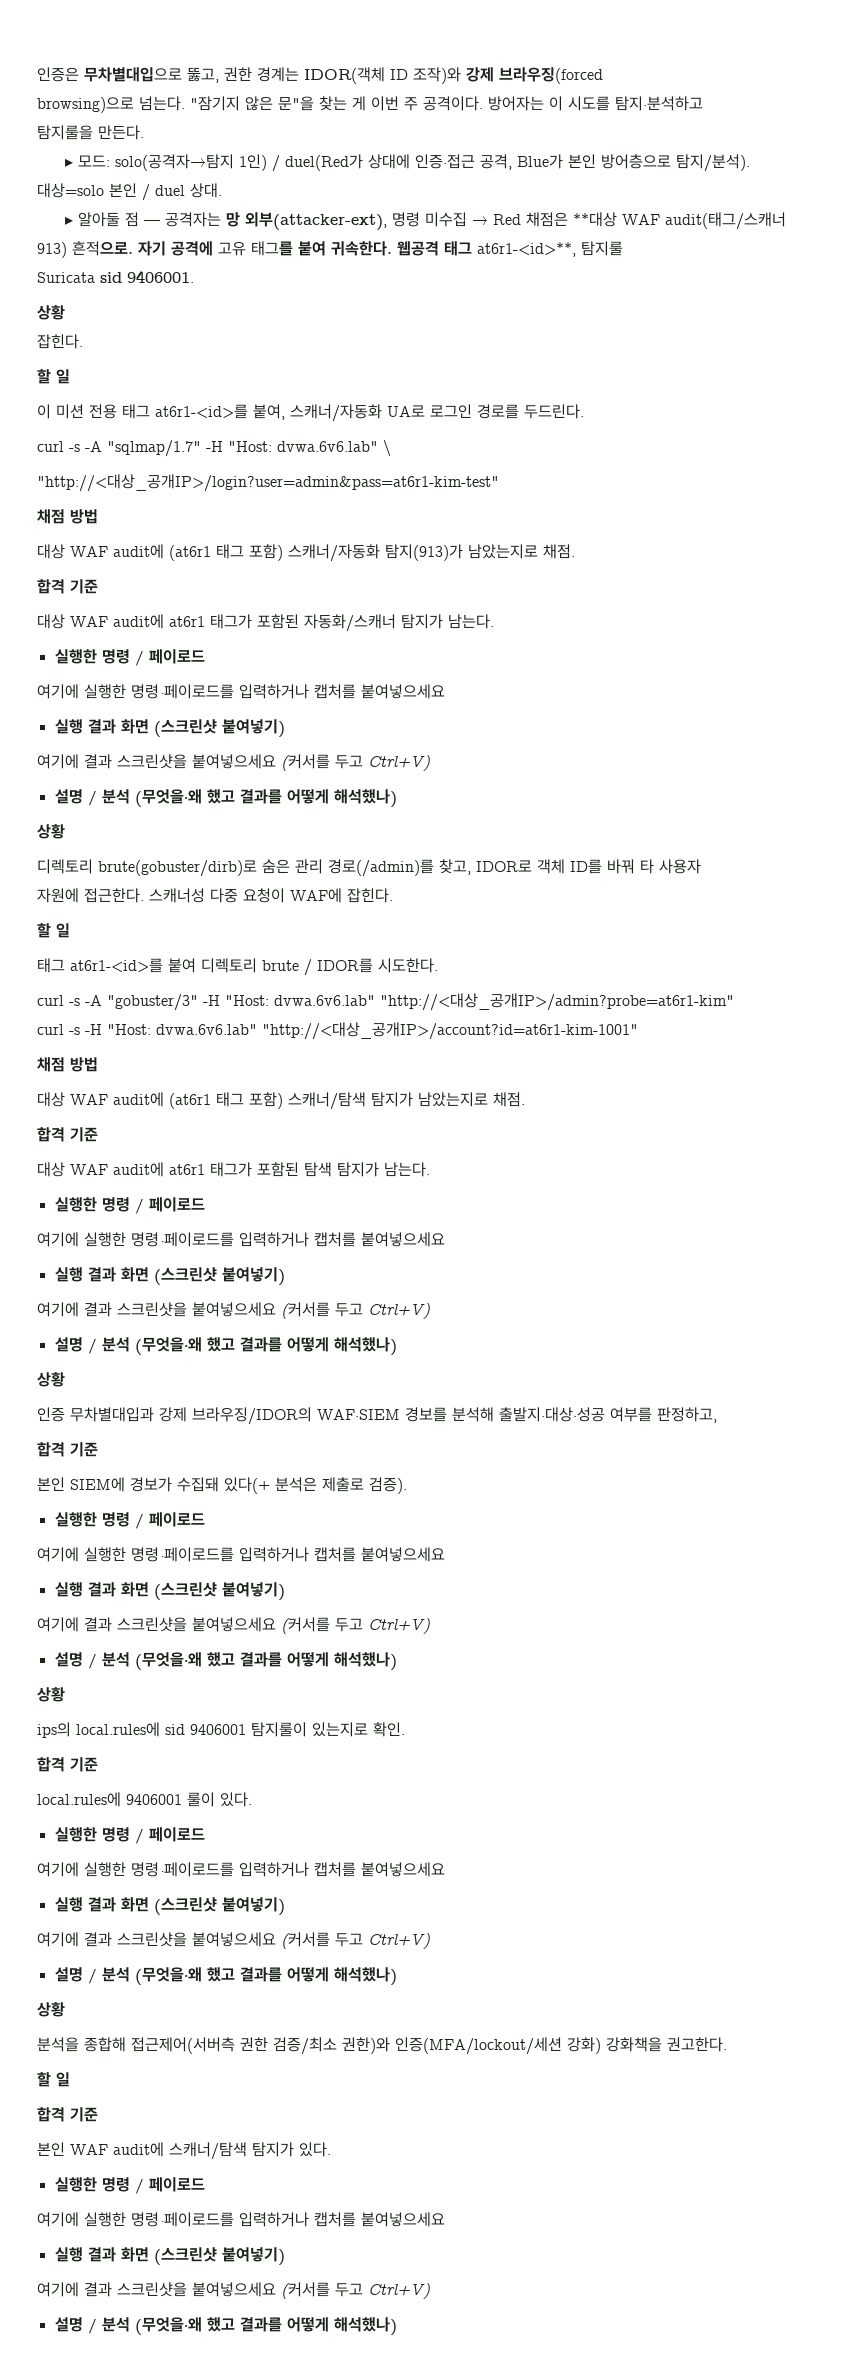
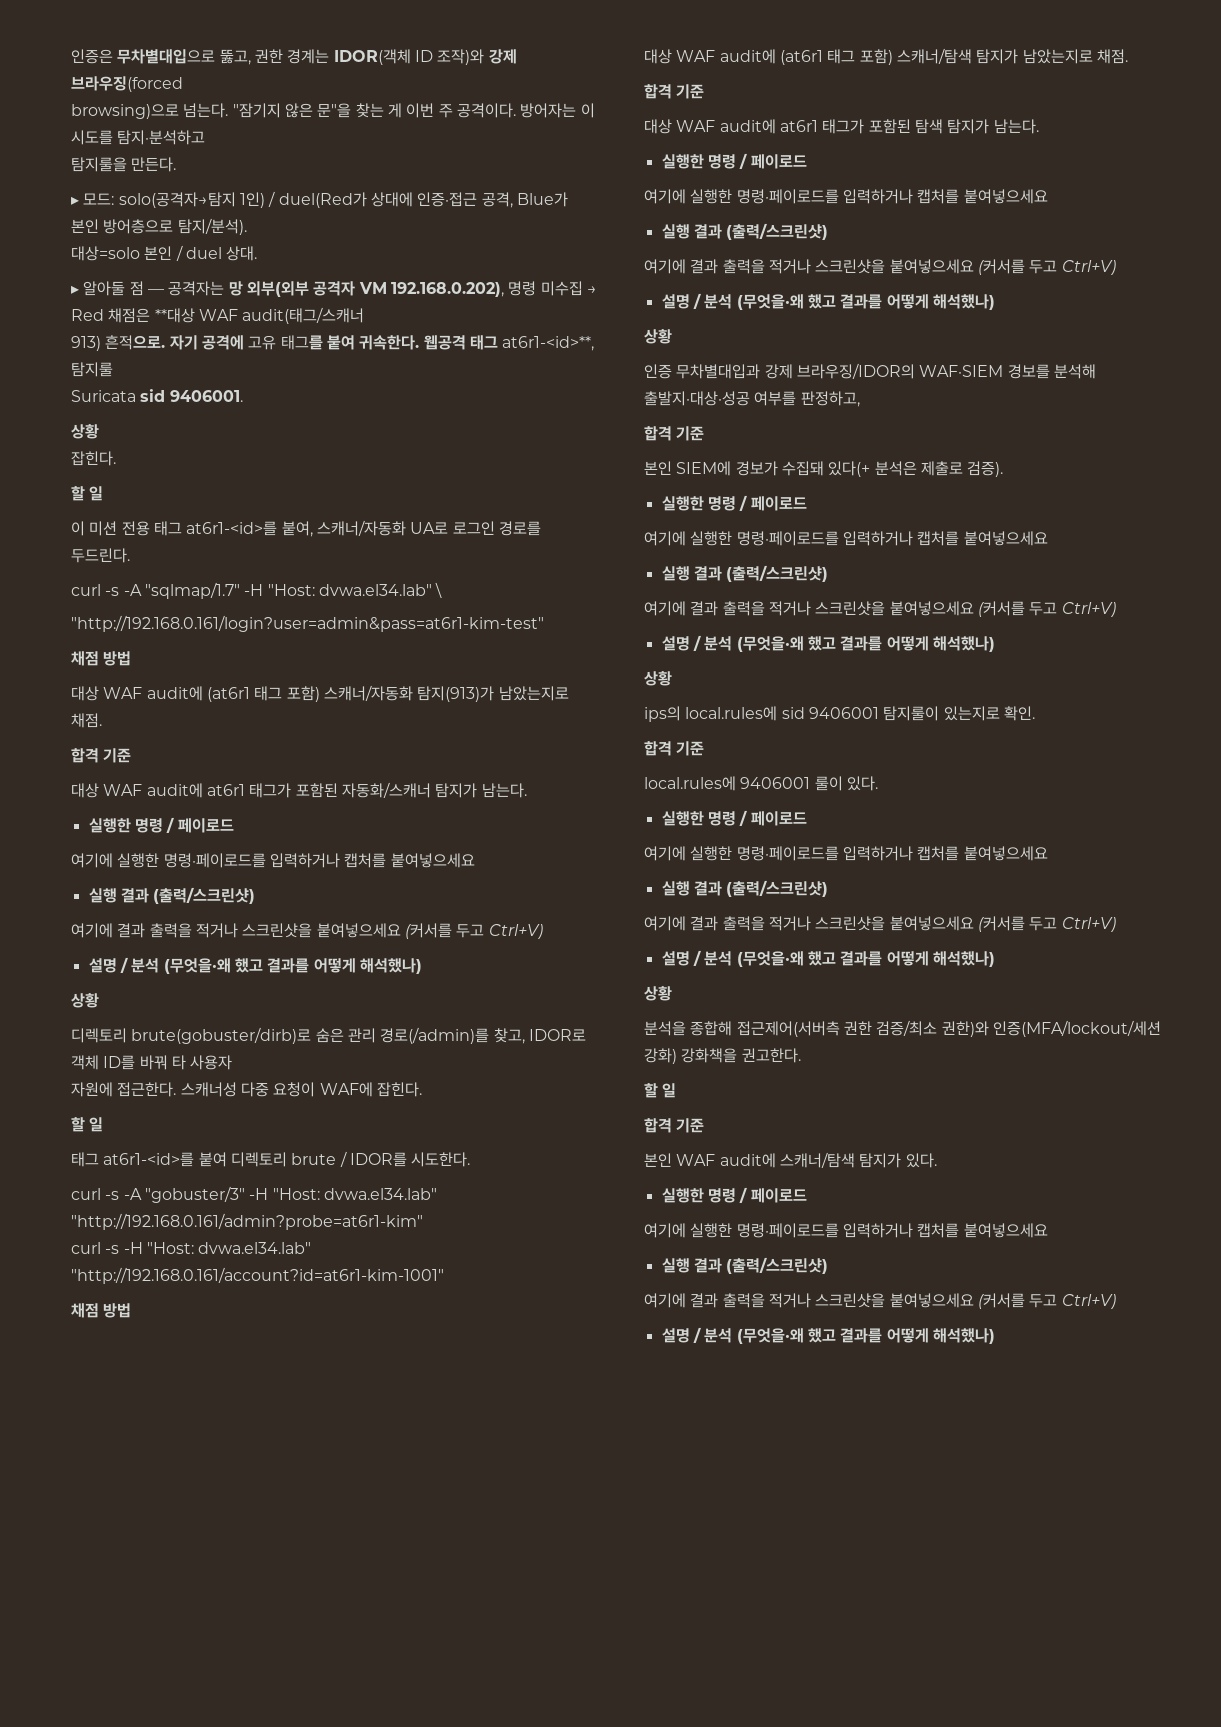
[244,212,387,231] 외부(attacker-ext), -> [246,281,504,297] 외부(외부 공격자 VM 192.168.0.202),
[277,441,378,452] dvwa.6v6.lab" -> [318,584,432,596] dvwa.el34.lab"
[37,474,499,492] "http://<대상_공개IP>/login?user=admin&pass=at6r1-kim-test" -> [71,615,544,632] "http://192.168.0.161/login?user=admin&pass=at6r1-kim-test"
[120,719,285,738] [37,754,112,769] 화면 (스크린샷 붙여넣기) // 여기에 결과 -> [153,887,256,904] [71,923,238,938] (출력/스크린샷) // 여기에 결과 출력을 적거나
[274,993,734,1011] dvwa.6v6.lab" "http://<대상_공개IP>/admin?probe=at6r1-kim" -> [323,1188,437,1200] [71,1213,423,1230] dvwa.el34.lab" "http://192.168.0.161/admin?probe=at6r1-kim"
[156,1022,638,1040] dvwa.6v6.lab" "http://<대상_공개IP>/account?id=at6r1-kim-1001" -> [198,1242,312,1254] [71,1267,444,1284] dvwa.el34.lab" "http://192.168.0.161/account?id=at6r1-kim-1001"
[120,1267,285,1286] [37,1302,112,1317] 화면 (스크린샷 붙여넣기) // 여기에 결과 -> [726,223,829,240] [644,259,811,274] (출력/스크린샷) // 여기에 결과 출력을 적거나
[120,1582,285,1601] [37,1617,112,1632] 화면 (스크린샷 붙여넣기) // 여기에 결과 -> [726,565,829,582] [644,601,811,616] (출력/스크린샷) // 여기에 결과 출력을 적거나
[120,1897,285,1916] [37,1932,112,1947] 화면 (스크린샷 붙여넣기) // 여기에 결과 -> [726,880,829,897] [644,916,811,931] (출력/스크린샷) // 여기에 결과 출력을 적거나
[120,2247,285,2266] [37,2282,112,2297] 화면 (스크린샷 붙여넣기) // 여기에 결과 -> [726,1257,829,1274] [644,1293,811,1308] (출력/스크린샷) // 여기에 결과 출력을 적거나

